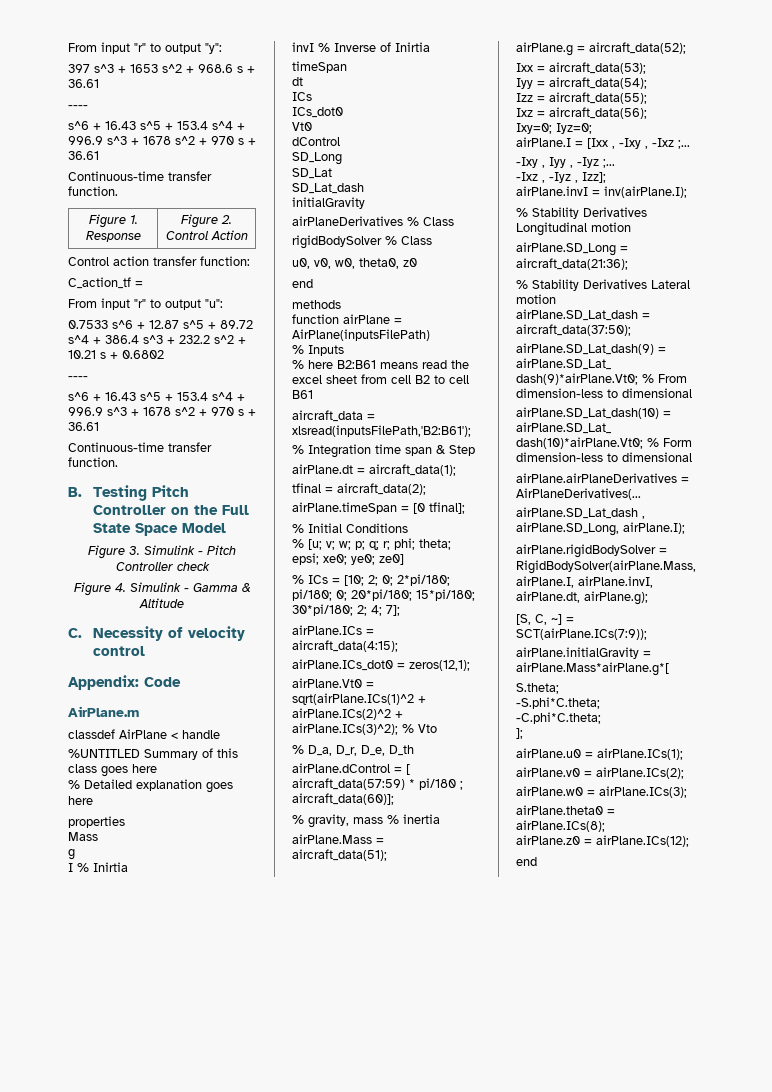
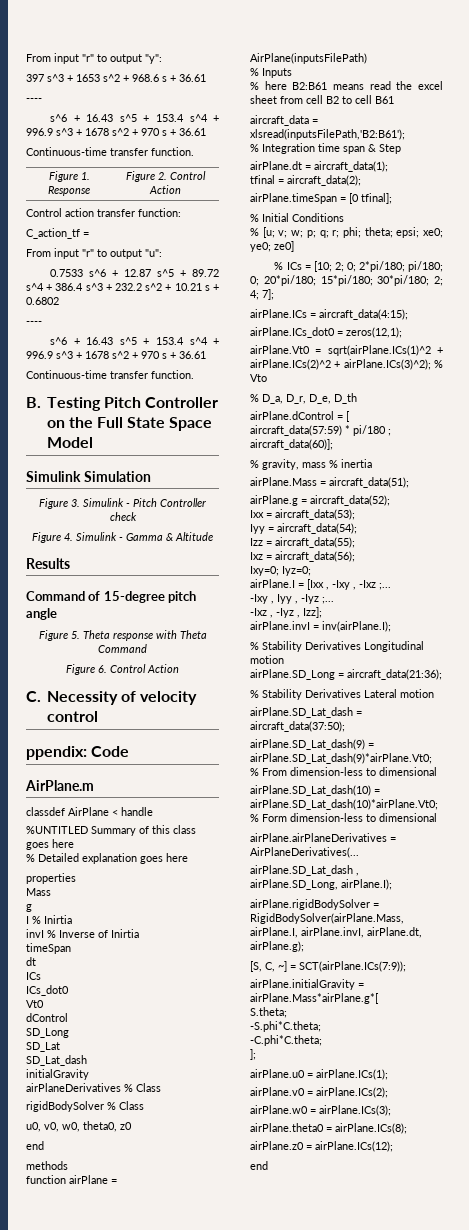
(226, 528) none -> [26,471,151,482] // Simulink Simulation
(184, 603) none -> [26,558,70,569] [26,591,197,603] [26,608,57,620] [38,630,207,641] [98,644,147,653] [66,664,179,675] // Results // Command of 15-degree pitch angle // Figure 5. Theta response with Theta Command // Figure 6. Control Action
[68,675,139,690] Appendix: -> [26,746,87,760] ppendix:

